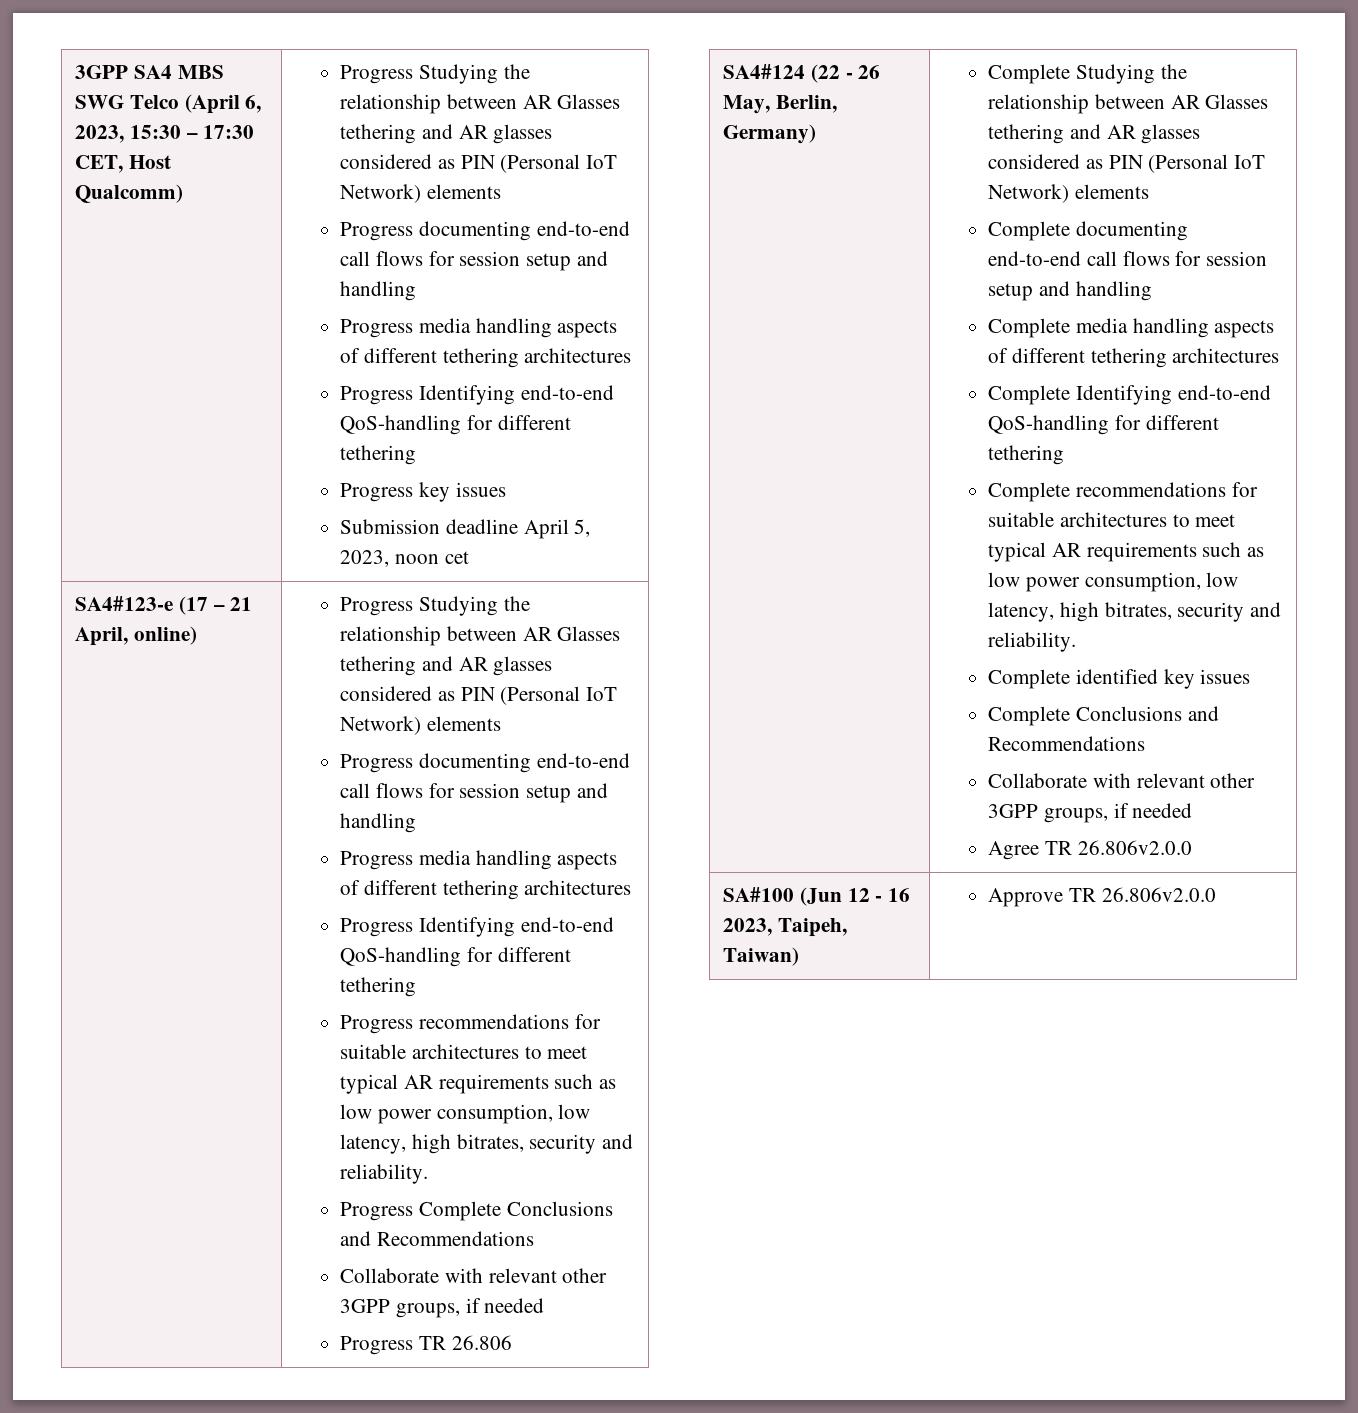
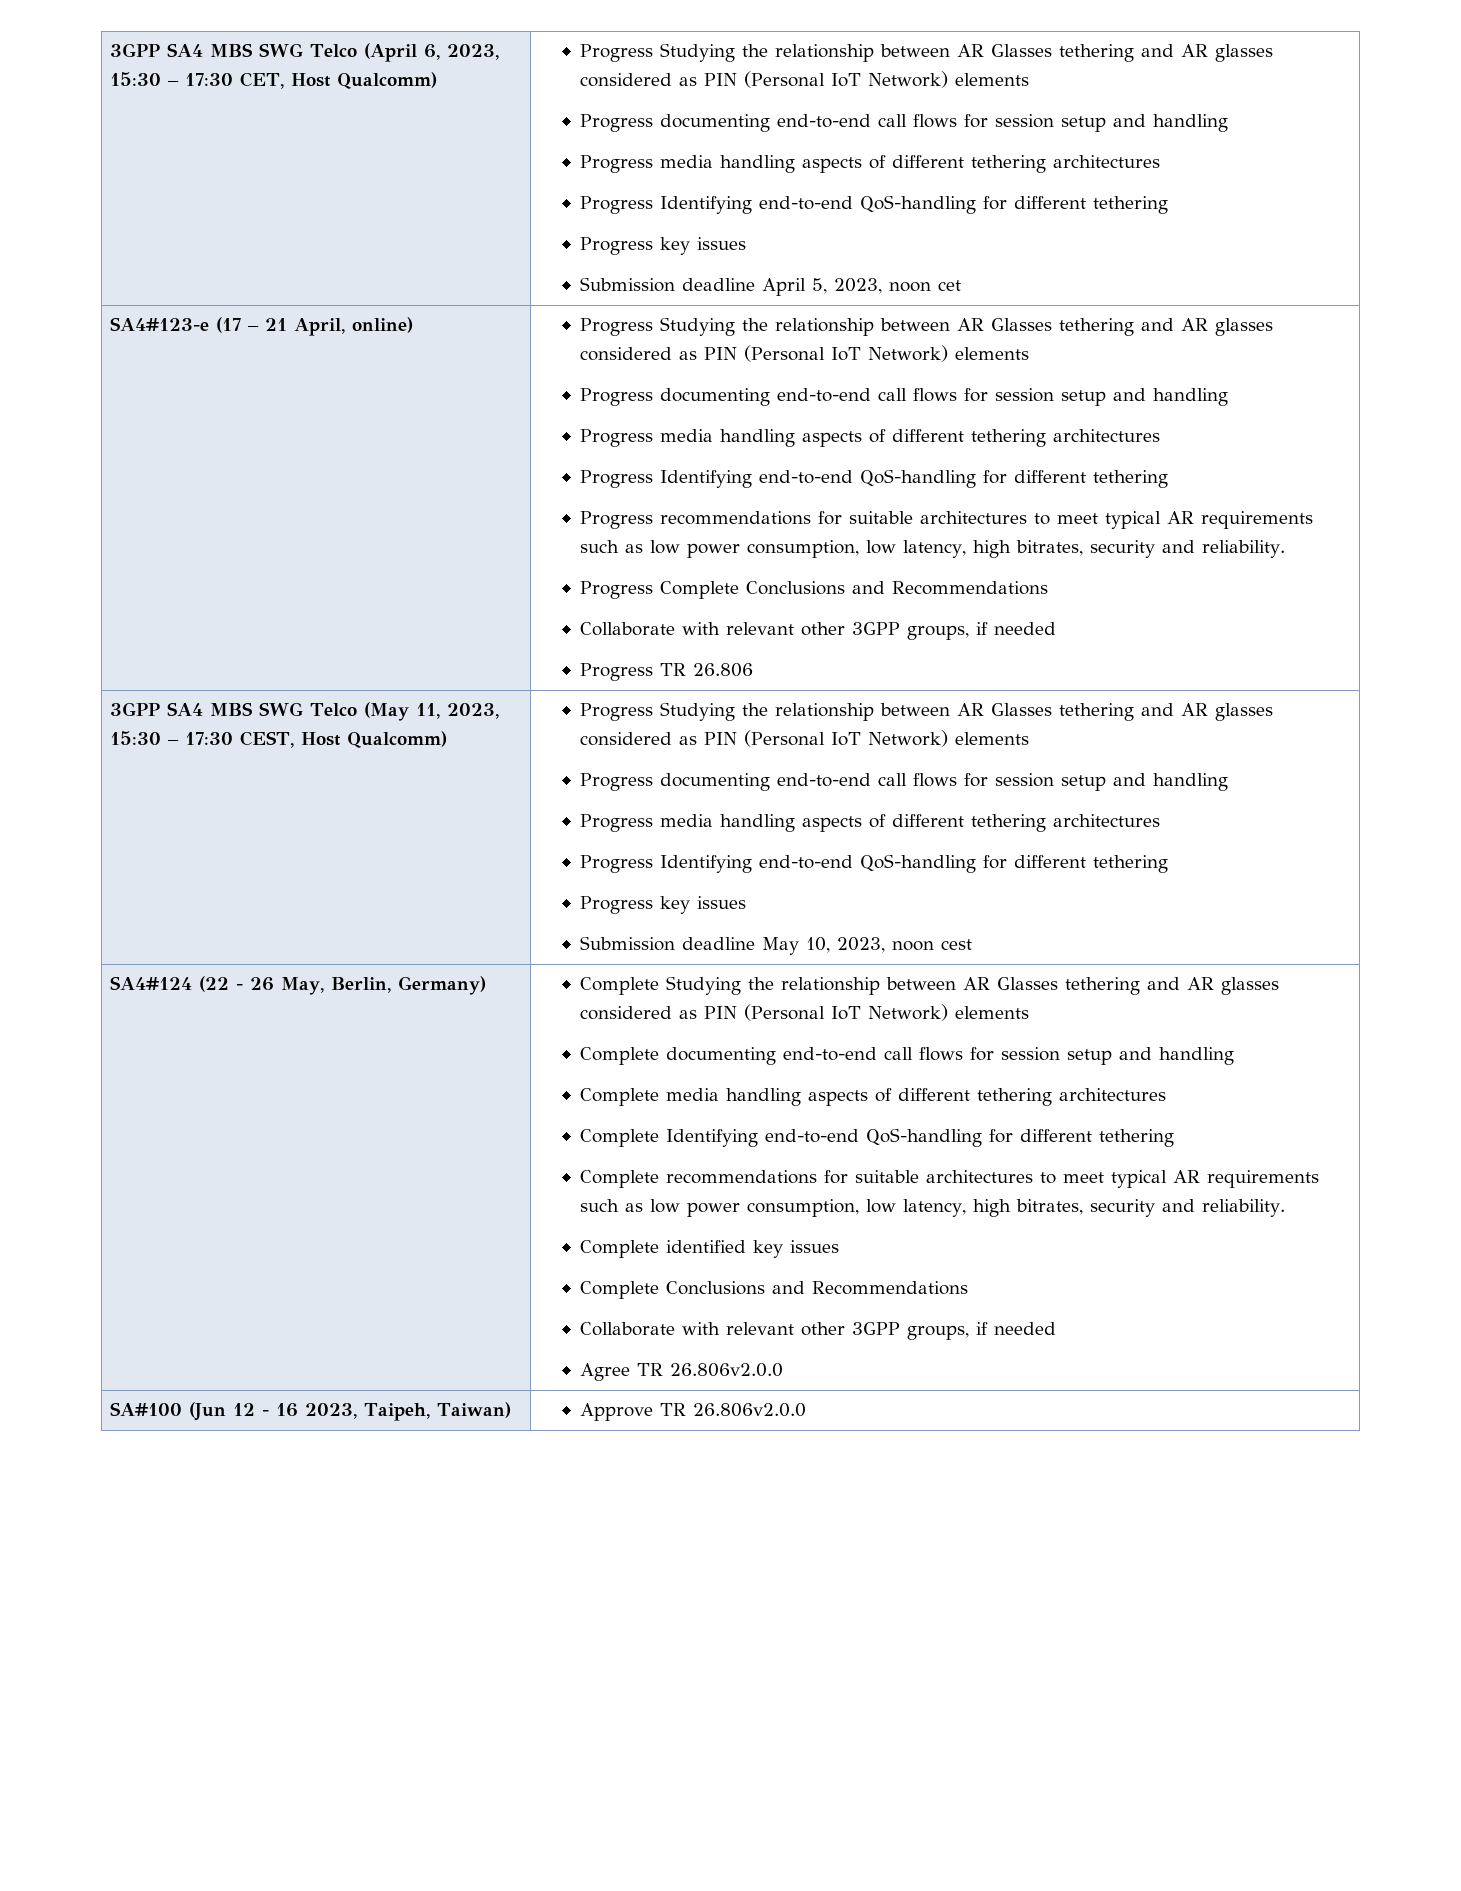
(512, 1342) none -> [110,702,500,721] [110,731,448,748] [579,702,1273,721] [579,730,1029,747] [579,773,1228,791] [579,814,1160,832] [579,854,1168,873] [579,896,746,914] [579,936,972,955] // 3GPP SA4 MBS SWG Telco (May 11, 2023, 15:30 – 17:30 CEST, Host Qualcomm) | Progress Studying the relationship between AR Glasses tethering and AR glasses considered as PIN (Personal IoT Network) elements // Progress documenting end-to-end call flows for session setup and handling // Progress media handling aspects of different tethering architectures // Progress Identifying end-to-end QoS-handling for different tethering // Progress key issues // Submission deadline May 10, 2023, noon cest

